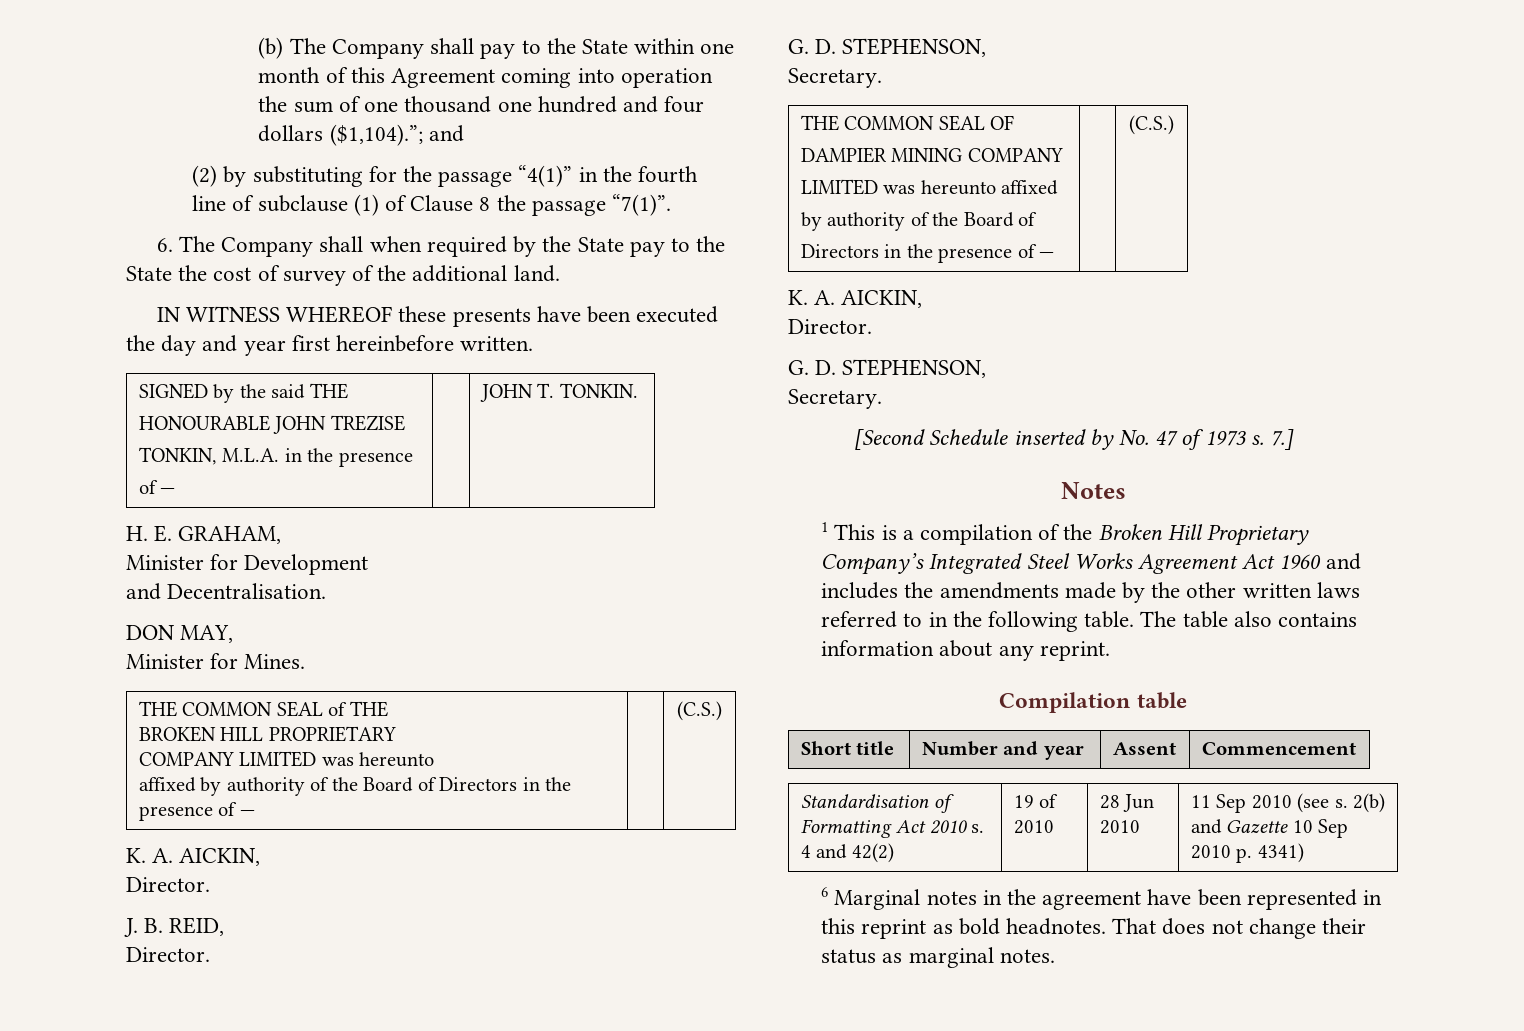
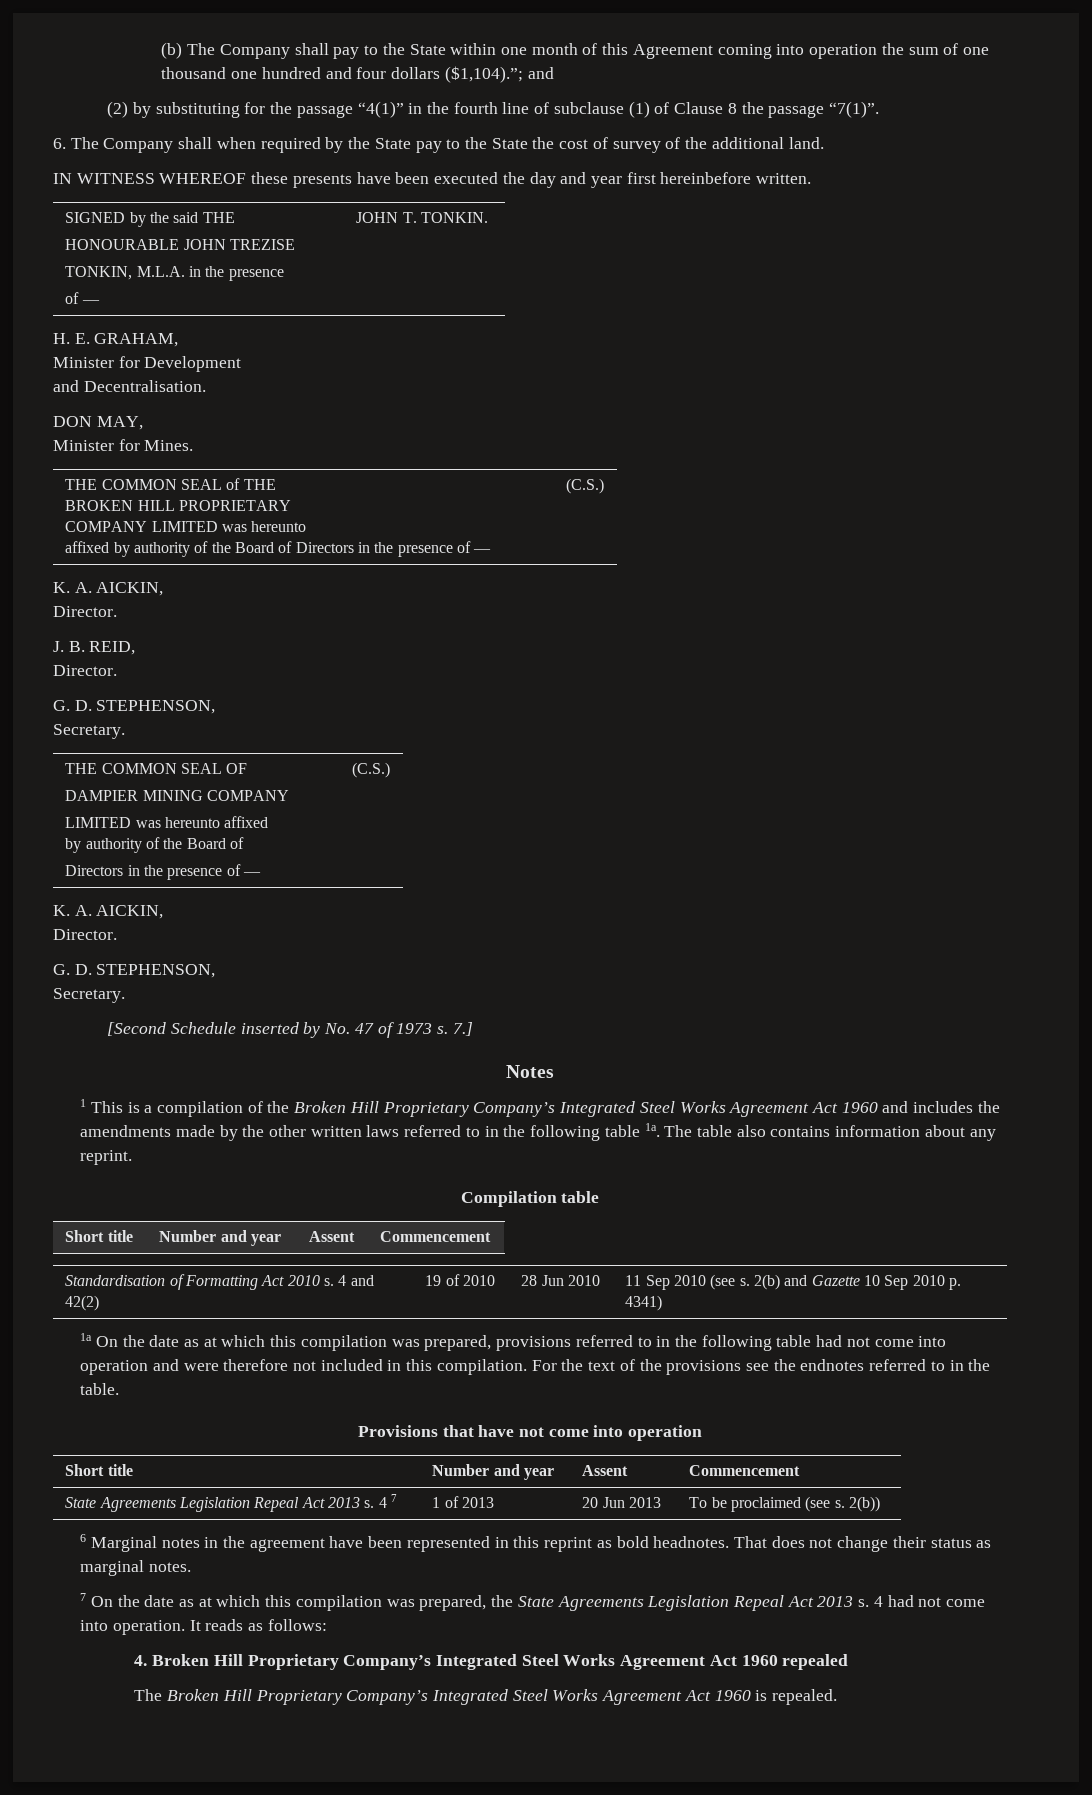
[1084,611,1135,628] table. -> [604,1123,660,1137] table 1a.
(1304, 853) none -> [80,1333,947,1351] [80,1359,991,1375] [80,1383,120,1395] [357,1425,703,1441] [65,1464,133,1476] [432,1464,555,1480] [582,1465,629,1476] [689,1465,801,1476] [65,1494,398,1512] [432,1496,495,1508] [582,1497,662,1508] [689,1496,881,1512] // 1a On the date as at which this compilation was prepared, provisions referred to in the following table had not come into operation and were therefore not included in this compilation. For the text of the provisions see the endnotes referred to in the table. // Provisions that have not come into operation // Short title | Number and year | Assent | Commencement // State Agreements Legislation Repeal Act 2013 s. 4 7 | 1 of 2013 | 20 Jun 2013 | To be proclaimed (see s. 2(b))
(1055, 956) none -> [80,1593,986,1611] [80,1619,327,1635] [134,1654,849,1670] [134,1689,838,1705] // 7 On the date as at which this compilation was prepared, the State Agreements Legislation Repeal Act 2013 s. 4 had not come into operation. It reads as follows: // 4. Broken Hill Proprietary Company’s Integrated Steel Works Agreement Act 1960 repealed // The Broken Hill Proprietary Company’s Integrated Steel Works Agreement Act 1960 is repealed.

